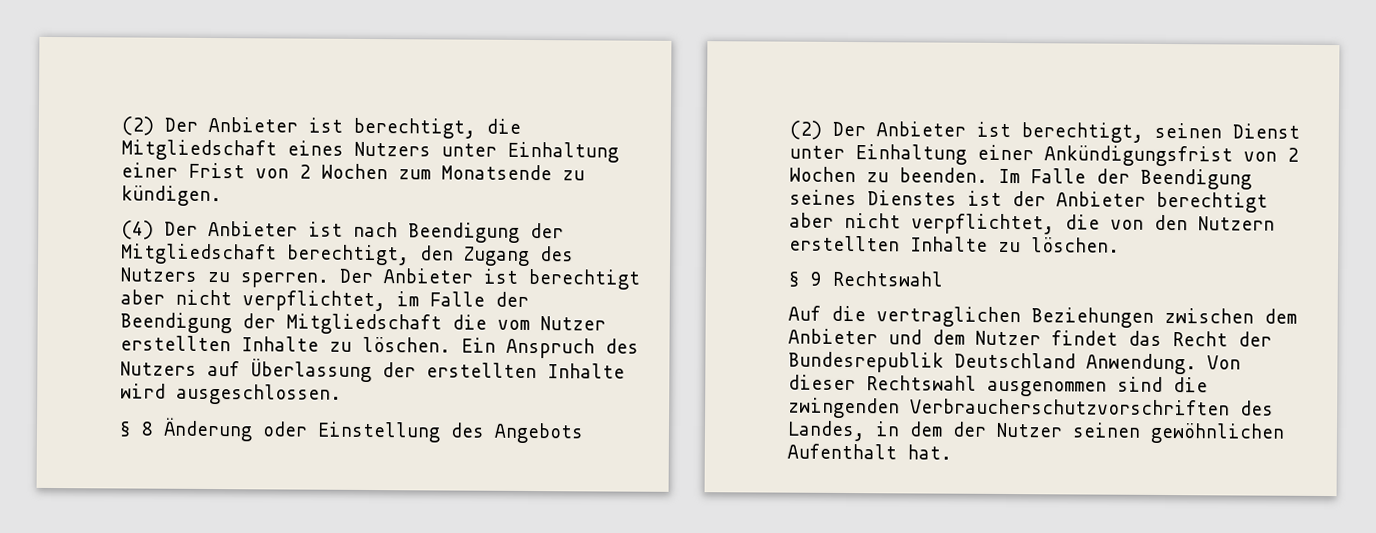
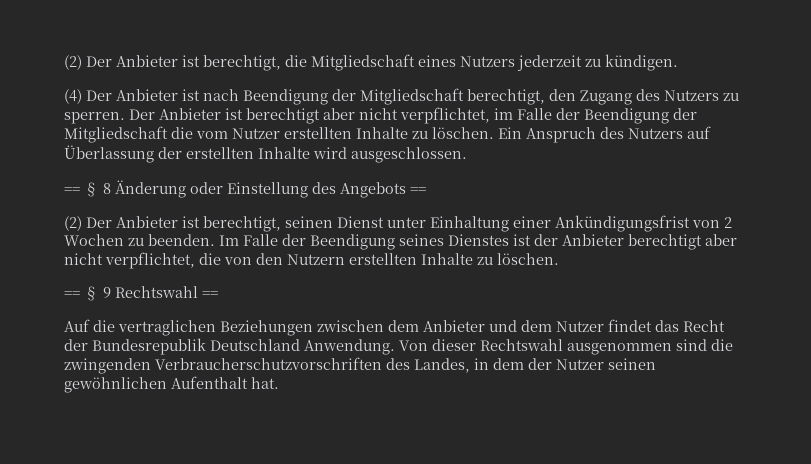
[441,141,619,163] [121,162,552,181] unter Einhaltung einer Frist von 2 Wochen zum Monatsende -> [517,55,582,71] jederzeit
(342, 394) none -> [64,187,80,194] ==
(584, 433) none -> [410,187,426,194] ==
(1120, 245) none -> [64,291,80,298] ==
(943, 278) none -> [202,291,218,298] ==

